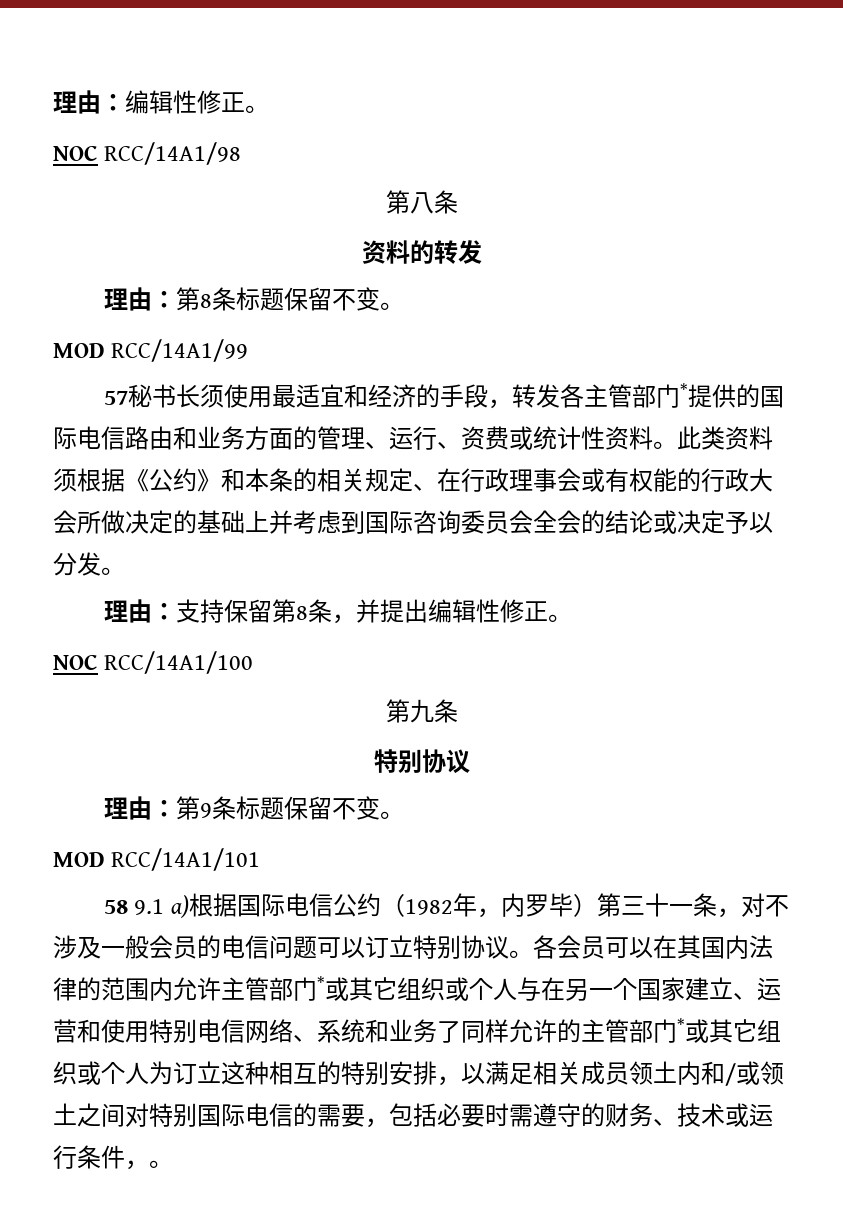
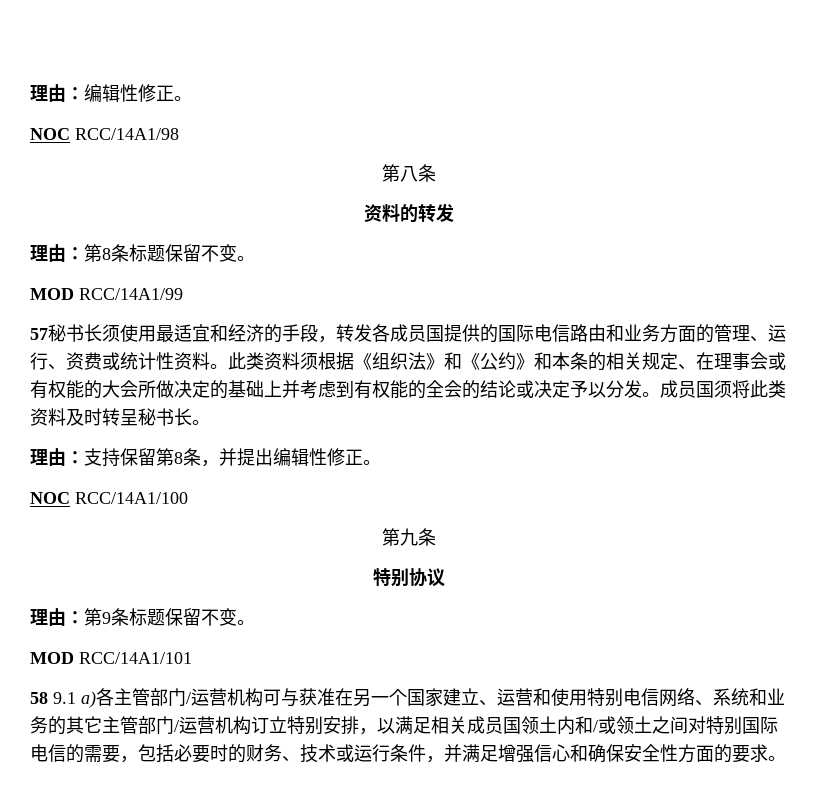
[583,383,688,408] 主管部门* -> [390,324,444,342] 成员国
(149, 480) none -> [372,352,480,370] 组织法》和《
[461,468,509,492] 行政 -> (714, 361) none
[701,468,749,492] 行政 -> (102, 389) none
[365,510,533,534] 国际咨询委员会 -> [354,380,426,399] 有权能的
(125, 571) none -> [660,380,786,398] [30,408,210,426] 成员国须将此类资料及时转呈秘书长。
[188,893,789,918] [53,935,773,959] [53,976,541,1001] 根据国际电信公约（1982年，内罗毕）第三十一条，对不涉及一般会员的电信问题可以订立特别协议。各会员可以在其国内法律的范围内允许主管部门*或其它组织或个人与 -> [96,688,335,707] 各主管部门/运营机构可与获准
[437,1018,781,1043] [53,1061,341,1085] 了同样允许的主管部门*或其它组织或个人为订立这种相互的 -> [48,716,287,735] 的其它主管部门/运营机构订立
(629, 1073) none -> [503,717,521,734] 国
[509,1103,581,1127] 需遵守 -> (228, 753) none
(149, 1165) none -> [444,744,768,763] 并满足增强信心和确保安全性方面的要求

